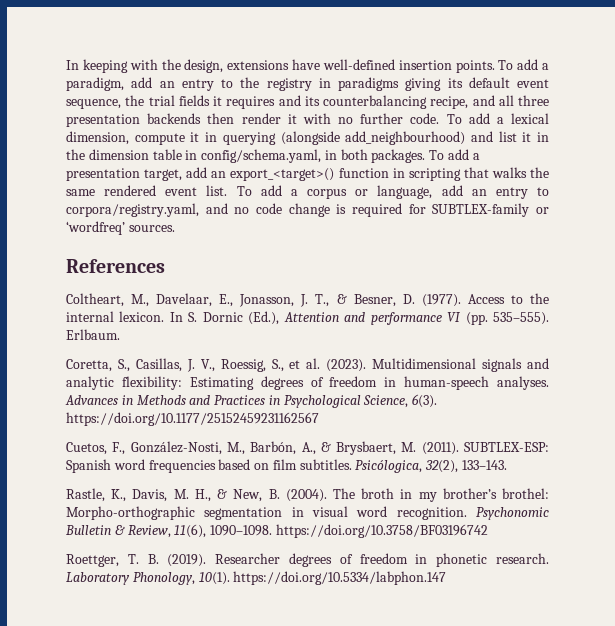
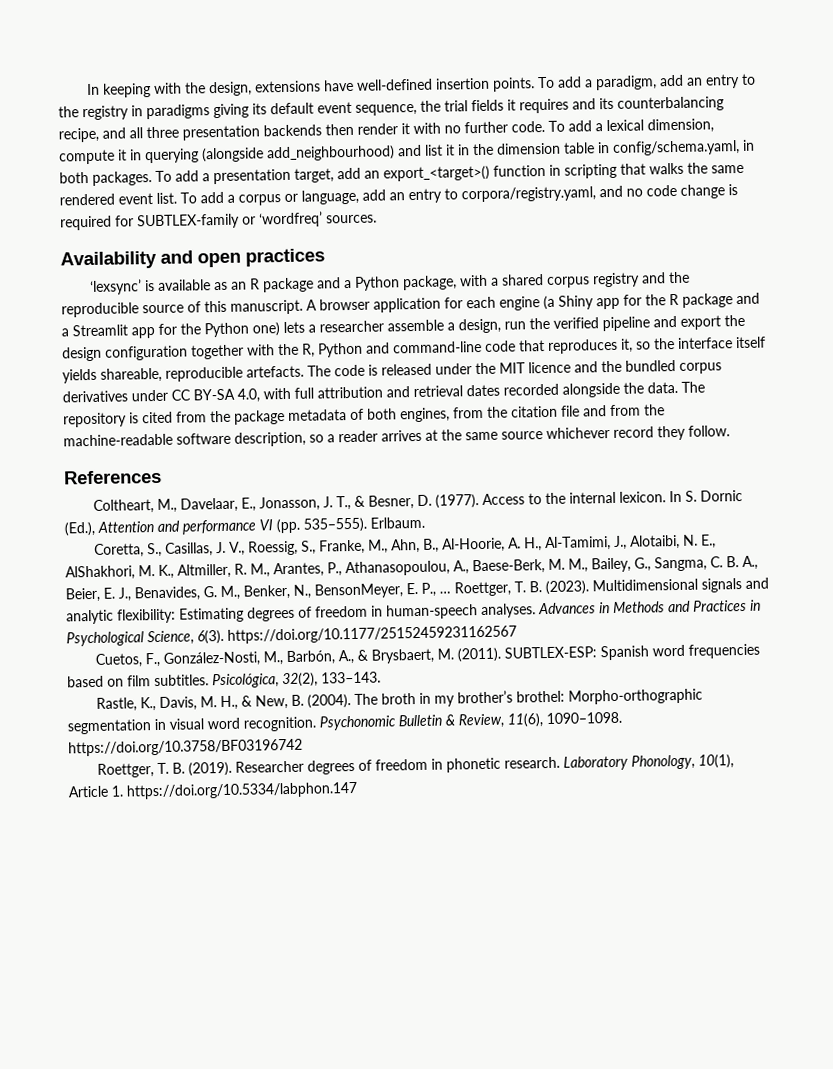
(175, 228) none -> [60,248,325,270] [89,271,690,295] [61,292,760,318] [61,314,745,339] [62,336,766,362] [62,360,722,384] [62,381,705,403] [63,404,665,428] [63,425,730,447] // Availability and open practices // ‘lexsync’ is available as an R package and a Python package, with a shared corpus registry and the reproducible source of this manuscript. A browser application for each engine (a Shiny app for the R package and a Streamlit app for the Python one) lets a researcher assemble a design, run the verified pipeline and export the design configuration together with the R, Python and command-line code that reproduces it, so the interface itself yields shareable, reproducible artefacts. The code is released under the MIT licence and the bundled corpus derivatives under CC BY-SA 4.0, with full attribution and retrieval dates recorded alongside the data. The repository is cited from the package metadata of both engines, from the citation file and from the machine-readable software description, so a reader arrives at the same source whichever record they follow.
[289,358,321,369] et al. -> [318,534,716,555] [65,555,758,581] [65,581,542,603] Franke, M., Ahn, B., Al-Hoorie, A. H., Al-Tamimi, J., Alotaibi, N. E., AlShakhori, M. K., Altmiller, R. M., Arantes, P., Athanasopoulou, A., Baese-Berk, M. M., Bailey, G., Sangma, C. B. A., Beier, E. J., Benavides, G. M., Benker, N., BensonMeyer, E. P., … Roettger, T. B.
[355,460,423,473] Psicólogica, -> [212,673,279,689] Psicológica,
[198,572,230,585] 10(1). -> [697,754,734,769] [68,785,123,798] 10(1), Article 1.

